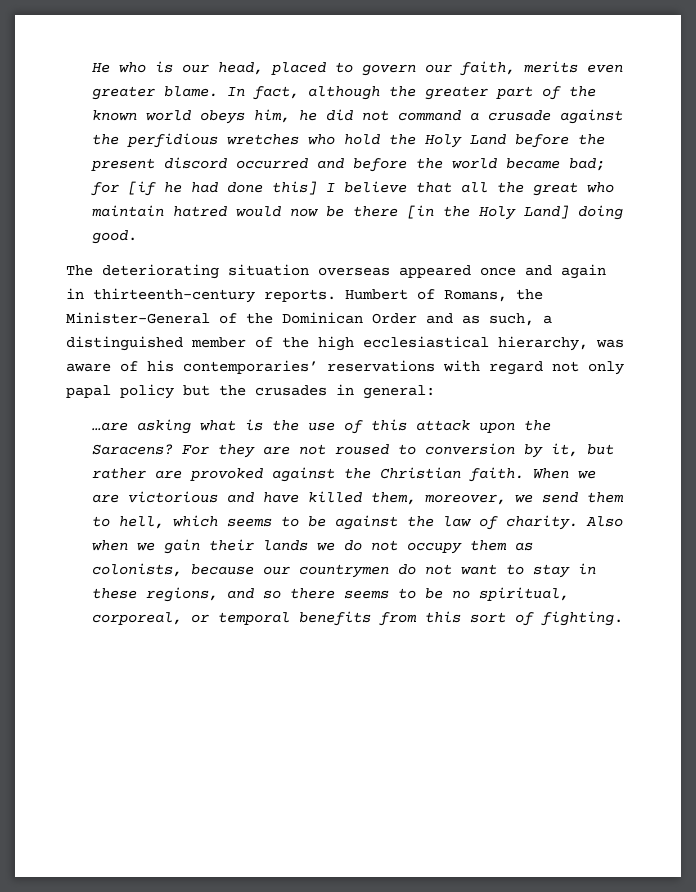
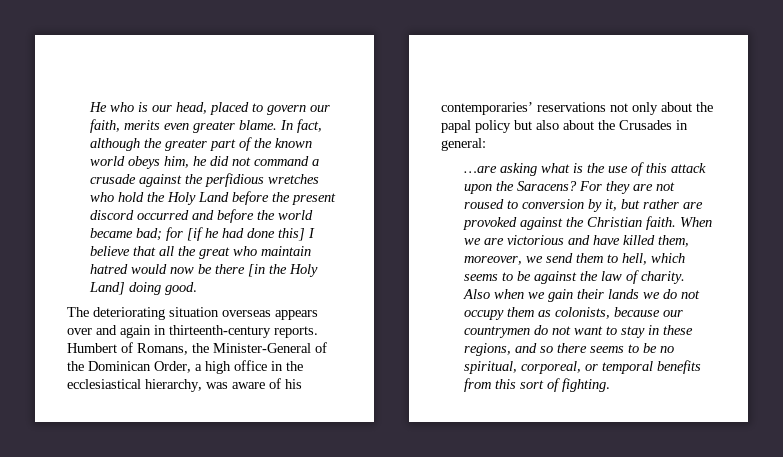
[399,265,516,278] appeared once -> [275,310,318,320] [67,328,92,335] appears over
[372,313,552,326] [66,336,354,351] Order and as such, a distinguished member of the high -> [154,360,303,374] Order, a high office in the
[443,360,624,375] [66,384,327,399] with regard not only papal policy but the crusades -> [610,102,713,115] [441,120,672,133] not only about the papal policy but also about the Crusades

